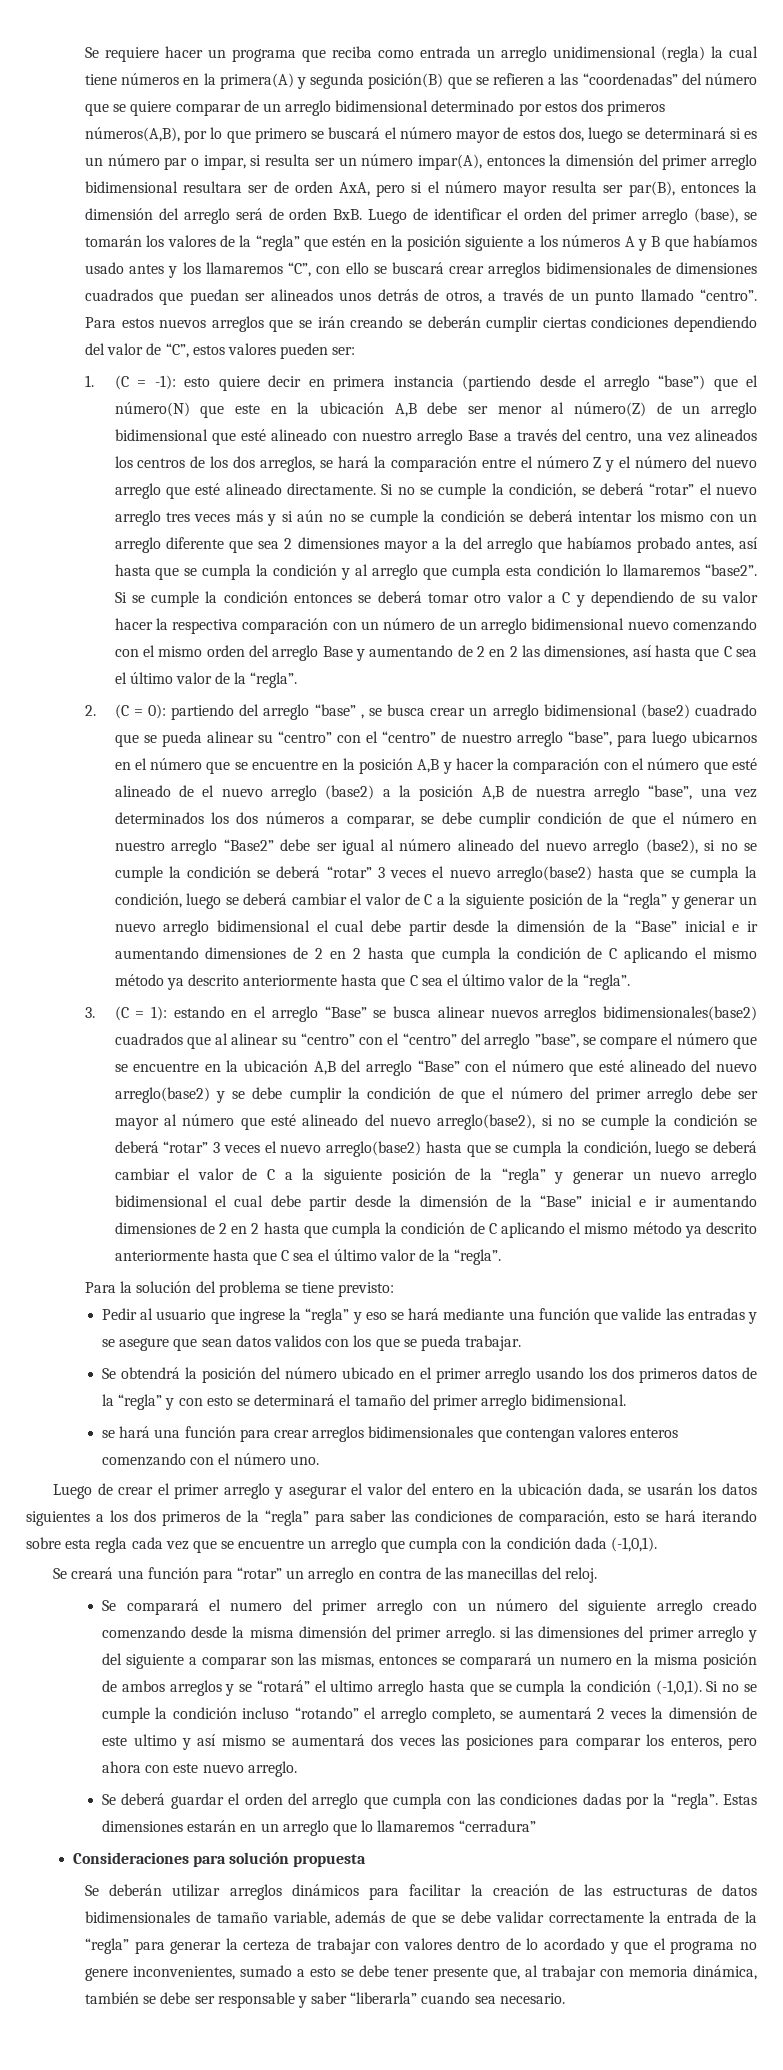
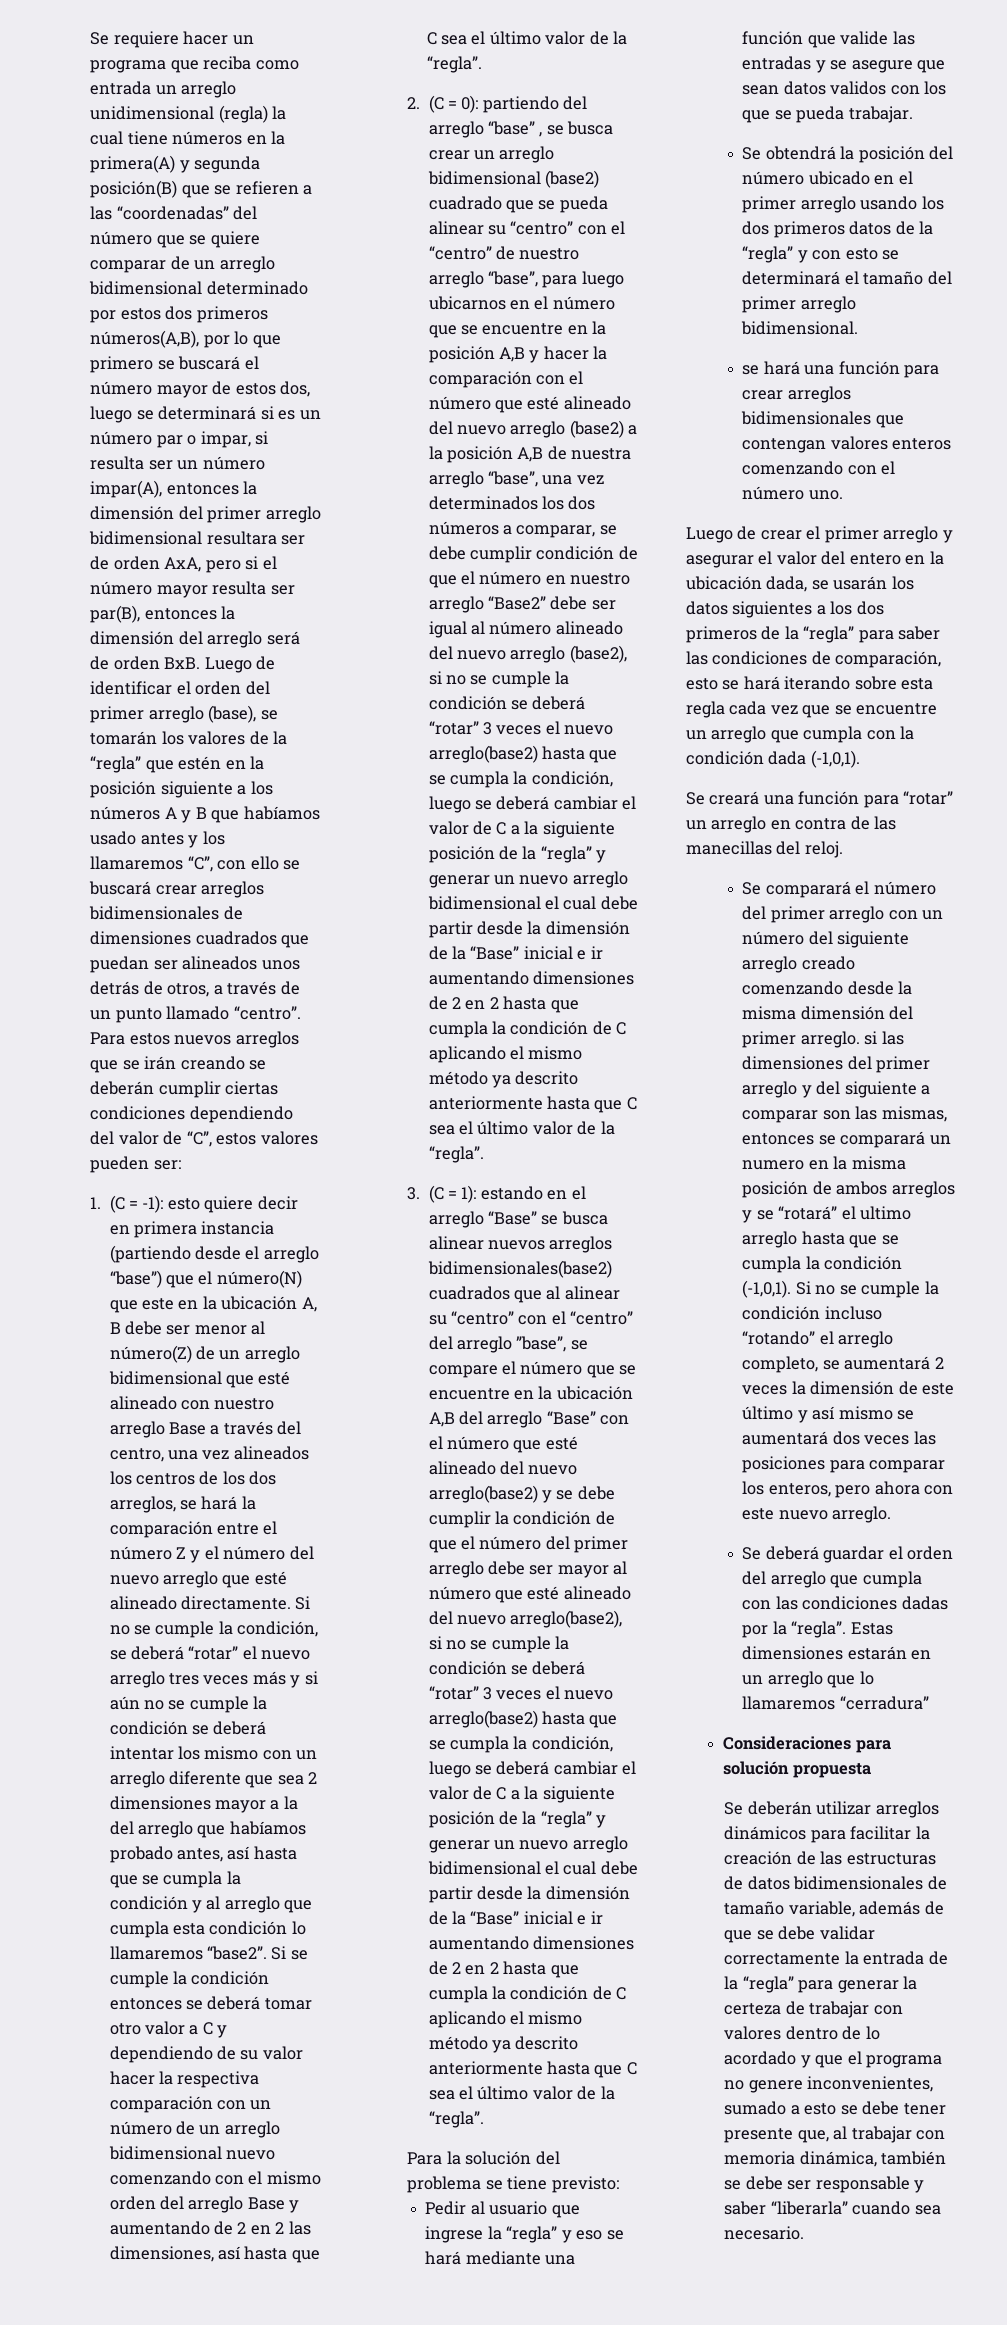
[394,403,417,417] A,B -> [301,1297,317,1312] [109,1322,121,1334] A, B
[178,785,215,797] de el -> [428,421,453,435] del
[230,1602,283,1611] numero -> [873,881,936,895] número
[133,1734,177,1746] ultimo -> [742,1406,794,1420] último

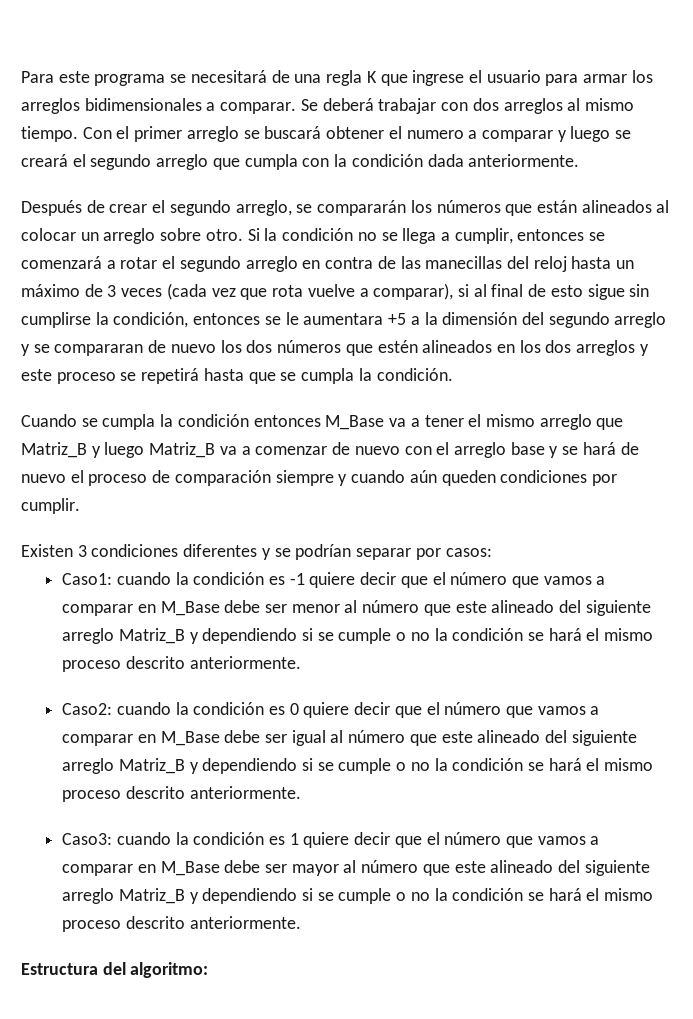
[90,31,254,48] [90,56,299,73] [90,81,237,98] [90,105,287,123] [90,131,286,145] [90,155,261,173] [90,180,313,198] [90,206,258,220] [90,231,260,248] [90,256,275,273] [89,281,308,295] [90,306,268,323] [90,330,281,348] [90,356,259,373] [90,381,311,398] [90,406,321,423] [90,431,269,448] [90,456,265,470] [90,480,258,498] [90,506,321,523] [89,531,306,545] [90,556,277,573] [90,581,295,598] [90,605,236,623] [90,631,300,648] [90,656,276,673] [90,681,270,695] [90,705,278,723] [90,731,288,745] [90,756,265,773] [90,781,273,798] [90,806,320,823] [90,831,225,848] [90,856,301,872] [89,881,265,898] [89,906,243,920] [90,931,310,948] [90,956,300,973] [90,981,300,997] [90,1006,301,1023] [90,1031,299,1048] [90,1056,267,1073] [90,1081,279,1098] [90,1106,293,1123] [90,1131,318,1147] [90,1156,181,1173] [90,1195,298,1213] [109,1221,275,1238] [109,1245,319,1263] [109,1270,302,1288] [109,1296,317,1313] [109,1321,266,1335] [109,1345,300,1363] [108,1371,291,1388] [109,1396,275,1410] [109,1421,302,1438] [109,1446,309,1462] [109,1471,277,1485] [109,1496,256,1513] [109,1521,278,1538] [109,1546,314,1563] [109,1571,287,1588] [109,1596,311,1610] [109,1621,319,1638] [109,1646,311,1660] [109,1671,318,1688] [109,1696,268,1713] [109,1721,267,1735] [109,1746,318,1760] [109,1771,318,1788] [109,1796,298,1813] [109,1821,306,1838] [109,1846,297,1863] [109,1871,241,1888] [109,1896,313,1913] [109,1921,306,1938] [109,1946,308,1960] [109,1971,270,1988] [109,1996,312,2010] [109,2021,228,2038] [109,2046,303,2063] [109,2071,260,2088] [109,2096,272,2113] [109,2121,280,2138] [108,2146,275,2160] [109,2171,321,2185] [109,2196,300,2213] [109,2221,311,2235] [109,2246,320,2263] [426,31,628,45] [426,56,482,73] [407,95,588,113] [428,121,614,138] [428,146,555,163] [427,170,599,188] [428,196,608,213] [428,221,626,235] [428,246,580,260] [428,271,624,288] [428,296,615,310] [428,321,607,338] [428,346,608,363] [428,371,584,388] [428,396,631,413] [428,420,638,438] [428,446,632,463] [428,471,604,488] [428,496,596,510] [428,521,617,538] [428,546,638,563] [428,571,631,588] [428,596,616,613] [428,621,623,638] [428,645,627,663] [428,671,570,688] [428,696,586,710] [428,721,614,735] [428,745,618,763] [428,771,613,788] [428,796,637,813] [428,821,615,838] [428,846,607,863] [428,871,628,888] [427,896,638,910] [428,921,630,938] [428,946,603,960] [428,971,634,985] [428,996,579,1013] [428,1021,627,1038] [428,1046,583,1063] [428,1071,579,1088] [428,1096,637,1113] [428,1121,615,1135] [428,1146,484,1163] [407,1185,586,1203] [428,1211,608,1228] [428,1236,613,1253] [427,1260,612,1278] [428,1286,620,1303] [428,1311,634,1325] [428,1336,588,1353] [428,1361,637,1378] [428,1386,633,1400] [428,1411,630,1428] [428,1436,578,1453] [428,1461,578,1475] [428,1485,615,1503] [428,1511,615,1528] [428,1536,629,1553] [428,1561,628,1578] [428,1586,631,1603] [428,1610,623,1628] [428,1636,570,1653] [428,1661,586,1675] [428,1686,614,1700] [428,1710,618,1728] [428,1736,613,1753] [428,1761,637,1778] [428,1786,615,1803] [428,1811,607,1828] [428,1836,628,1853] [427,1861,638,1875] [428,1886,630,1903] [428,1911,603,1925] [428,1936,634,1950] [428,1961,579,1978] [428,1986,627,2003] [428,2011,583,2028] [428,2036,579,2053] [428,2061,637,2078] [428,2086,615,2100] [428,2111,484,2128] [407,2151,560,2165] [407,2176,619,2193] [425,2201,580,2218] [425,2226,624,2243] [425,2251,576,2265] [742,31,915,48] [742,56,946,73] [742,81,947,95] [742,106,913,123] [742,146,954,163] [742,171,913,185] [742,196,944,213] [742,221,934,238] [742,246,900,263] [742,271,952,285] [742,296,856,313] [741,321,859,335] [742,361,940,378] [742,386,851,403] [741,411,904,428] [742,436,952,453] [742,461,896,475] [742,486,843,500] [686,526,953,543] [686,551,944,568] [686,576,914,592] [686,601,884,618] [686,626,941,643] [686,651,942,668] [686,676,934,690] [686,701,938,718] [686,730,707,740] Se requiere hacer un programa que reciba como entrada un arreglo unidimensional (regla) la cual tiene números en la primera(A) y segunda posición(B) que se refieren a las “coordenadas” del número que se quiere comparar de un arreglo bidimensional determinado por estos dos primeros números(A,B), por lo que primero se buscará el número mayor de estos dos, luego se determinará si es un número par o impar, si resulta ser un número impar(A), entonces la dimensión del primer arreglo bidimensional resultara ser de orden AxA, pero si el número mayor resulta ser par(B), entonces la dimensión del arreglo será de orden BxB. Luego de identificar el orden del primer arreglo (base), se tomarán los valores de la “regla” que estén en la posición siguiente a los números A y B que habíamos usado antes y los llamaremos “C”, con ello se buscará crear arreglos bidimensionales de dimensiones cuadrados que puedan ser alineados unos detrás de otros, a través de un punto llamado “centro”. Para estos nuevos arreglos que se irán creando se deberán cumplir ciertas condiciones dependiendo del valor de “C”, estos valores pueden ser: // 1. (C = -1): esto quiere decir en primera instancia (partiendo desde el arreglo “base”) que el número(N) que este en la ubicación A, B debe ser menor al número(Z) de un arreglo bidimensional que esté alineado con nuestro arreglo Base a través del centro, una vez alineados los centros de los dos arreglos, se hará la comparación entre el número Z y el número del nuevo arreglo que esté alineado directamente. Si no se cumple la condición, se deberá “rotar” el nuevo arreglo tres veces más y si aún no se cumple la condición se deberá intentar los mismo con un arreglo diferente que sea 2 dimensiones mayor a la del arreglo que habíamos probado antes, así hasta que se cumpla la condición y al arreglo que cumpla esta condición lo llamaremos “base2”. Si se cumple la condición entonces se deberá tomar otro valor a C y dependiendo de su valor hacer la respectiva comparación con un número de un arreglo bidimensional nuevo comenzando con el mismo orden del arreglo Base y aumentando de 2 en 2 las dimensiones, así hasta que C sea el último valor de la “regla”. // 2. (C = 0): partiendo del arreglo “base” , se busca crear un arreglo bidimensional (base2) cuadrado que se pueda alinear su “centro” con el “centro” de nuestro arreglo “base”, para luego ubicarnos en el número que se encuentre en la posición A,B y hacer la comparación con el número que esté alineado del nuevo arreglo (base2) a la posición A,B de nuestra arreglo “base”, una vez determinados los dos números a comparar, se debe cumplir condición de que el número en nuestro arreglo “Base2” debe ser igual al número alineado del nuevo arreglo (base2), si no se cumple la condición se deberá “rotar” 3 veces el nuevo arreglo(base2) hasta que se cumpla la condición, luego se deberá cambiar el valor de C a la siguiente posición de la “regla” y generar un nuevo arreglo bidimensional el cual debe partir desde la dimensión de la “Base” inicial e ir aumentando dimensiones de 2 en 2 hasta que cumpla la condición de C aplicando el mismo método ya descrito anteriormente hasta que C sea el último valor de la “regla”. // 3. (C = 1): estando en el arreglo “Base” se busca alinear nuevos arreglos bidimensionales(base2) cuadrados que al alinear su “centro” con el “centro” del arreglo ”base”, se compare el número que se encuentre en la ubicación A,B del arreglo “Base” con el número que esté alineado del nuevo arreglo(base2) y se debe cumplir la condición de que el número del primer arreglo debe ser mayor al número que esté alineado del nuevo arreglo(base2), si no se cumple la condición se deberá “rotar” 3 veces el nuevo arreglo(base2) hasta que se cumpla la condición, luego se deberá cambiar el valor de C a la siguiente posición de la “regla” y generar un nuevo arreglo bidimensional el cual debe partir desde la dimensión de la “Base” inicial e ir aumentando dimensiones de 2 en 2 hasta que cumpla la condición de C aplicando el mismo método ya descrito anteriormente hasta que C sea el último valor de la “regla”. // Para la solución del problema se tiene previsto: // Pedir al usuario que ingrese la “regla” y eso se hará mediante una función que valide las entradas y se asegure que sean datos validos con los que se pueda trabajar. // Se obtendrá la posición del número ubicado en el primer arreglo usando los dos primeros datos de la “regla” y con esto se determinará el tamaño del primer arreglo bidimensional. // se hará una función para crear arreglos bidimensionales que contengan valores enteros comenzando con el número uno. // Luego de crear el primer arreglo y asegurar el valor del entero en la ubicación dada, se usarán los datos siguientes a los dos primeros de la “regla” para saber las condiciones de comparación, esto se hará iterando sobre esta regla cada vez que se encuentre un -> [21,70,653,86] [21,98,634,114] [21,126,632,142] [21,154,152,170] Para este programa se necesitará de una regla K que ingrese el usuario para armar los arreglos bidimensionales a comparar. Se deberá trabajar con dos arreglos al mismo tiempo. Con el primer arreglo se buscará obtener el numero a comparar y luego se creará el segundo
[810,750,860,768] [686,791,954,808] [686,820,707,830] (-1,0,1). // Se creará una función para “rotar” un -> [468,154,580,167] [21,200,670,216] [21,228,606,244] [21,256,241,272] anteriormente. // Después de crear el segundo arreglo, se compararán los números que están alineados al colocar un arreglo sobre otro. Si la condición no se llega a cumplir, entonces se comenzará a rotar el segundo
[804,841,843,858] [742,881,936,898] [742,906,944,923] [742,931,910,948] [742,956,855,973] [742,981,913,995] [742,1006,914,1020] [742,1031,904,1048] [742,1056,931,1073] [742,1081,931,1098] [742,1106,947,1123] [742,1131,951,1148] [742,1156,906,1170] [742,1181,955,1198] [742,1206,912,1223] [742,1231,899,1248] [742,1256,903,1273] [742,1280,939,1298] [742,1306,882,1320] [742,1331,894,1348] [742,1356,944,1373] [742,1381,955,1395] [742,1406,915,1423] [742,1431,936,1445] [742,1456,946,1473] [742,1481,954,1498] [742,1506,892,1523] [742,1546,954,1563] [742,1571,922,1588] [742,1596,948,1610] [742,1621,893,1638] [742,1646,932,1660] [742,1671,874,1688] [742,1696,929,1710] [723,1736,891,1753] [723,1761,871,1778] [724,1801,939,1818] [724,1826,930,1843] [724,1851,936,1865] [724,1876,947,1890] [724,1901,944,1917] [724,1926,875,1943] [724,1951,948,1965] [724,1976,918,1993] [724,2001,903,2018] [724,2026,880,2040] [724,2051,943,2068] [724,2076,934,2093] [724,2101,946,2115] [724,2126,946,2143] [724,2151,947,2167] [724,2176,925,2193] [724,2201,941,2215] [724,2226,805,2240] reloj. // Se comparará el número del primer arreglo con un número del siguiente arreglo creado comenzando desde la misma dimensión del primer arreglo. si las dimensiones del primer arreglo y del siguiente a comparar son las mismas, entonces se comparará un numero en la misma posición de ambos arreglos y se “rotará” el ultimo arreglo hasta que se cumpla la condición (-1,0,1). Si no se cumple la condición incluso “rotando” el arreglo completo, se aumentará 2 veces la dimensión de este último y así mismo se aumentará dos veces las posiciones para comparar los enteros, pero ahora con este nuevo arreglo. // Se deberá guardar el orden del arreglo que cumpla con las condiciones dadas por la “regla”. Estas dimensiones estarán en un arreglo que lo llamaremos “cerradura” // Consideraciones para solución propuesta // Se deberán utilizar arreglos dinámicos para facilitar la creación de las estructuras de datos bidimensionales de tamaño variable, además de que se debe validar correctamente la entrada de la “regla” para generar la certeza de trabajar con valores dentro de lo acordado y que el programa no genere inconvenientes, sumado a esto se debe tener presente que, al trabajar con memoria dinámica, también se debe ser responsable y saber “liberarla” cuando sea necesario. -> [533,256,635,272] [21,283,650,300] [21,312,667,328] [21,340,649,356] [21,368,453,384] [21,414,624,430] [21,442,639,458] [21,470,617,486] [21,498,80,514] [21,544,492,560] [62,572,606,588] [62,600,651,616] [62,628,654,644] [62,656,301,672] [62,702,600,718] [62,730,637,746] [62,758,654,774] [62,786,301,802] [62,832,600,848] [62,860,650,876] [62,888,654,904] [62,916,301,932] [21,962,209,978] reloj hasta un máximo de 3 veces (cada vez que rota vuelve a comparar), si al final de esto sigue sin cumplirse la condición, entonces se le aumentara +5 a la dimensión del segundo arreglo y se compararan de nuevo los dos números que estén alineados en los dos arreglos y este proceso se repetirá hasta que se cumpla la condición. // Cuando se cumpla la condición entonces M_Base va a tener el mismo arreglo que Matriz_B y luego Matriz_B va a comenzar de nuevo con el arreglo base y se hará de nuevo el proceso de comparación siempre y cuando aún queden condiciones por cumplir. // Existen 3 condiciones diferentes y se podrían separar por casos: // Caso1: cuando la condición es -1 quiere decir que el número que vamos a comparar en M_Base debe ser menor al número que este alineado del siguiente arreglo Matriz_B y dependiendo si se cumple o no la condición se hará el mismo proceso descrito anteriormente. // Caso2: cuando la condición es 0 quiere decir que el número que vamos a comparar en M_Base debe ser igual al número que este alineado del siguiente arreglo Matriz_B y dependiendo si se cumple o no la condición se hará el mismo proceso descrito anteriormente. // Caso3: cuando la condición es 1 quiere decir que el número que vamos a comparar en M_Base debe ser mayor al número que este alineado del siguiente arreglo Matriz_B y dependiendo si se cumple o no la condición se hará el mismo proceso descrito anteriormente. // Estructura del algoritmo:

